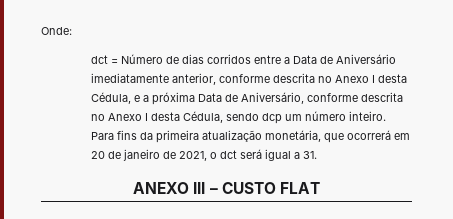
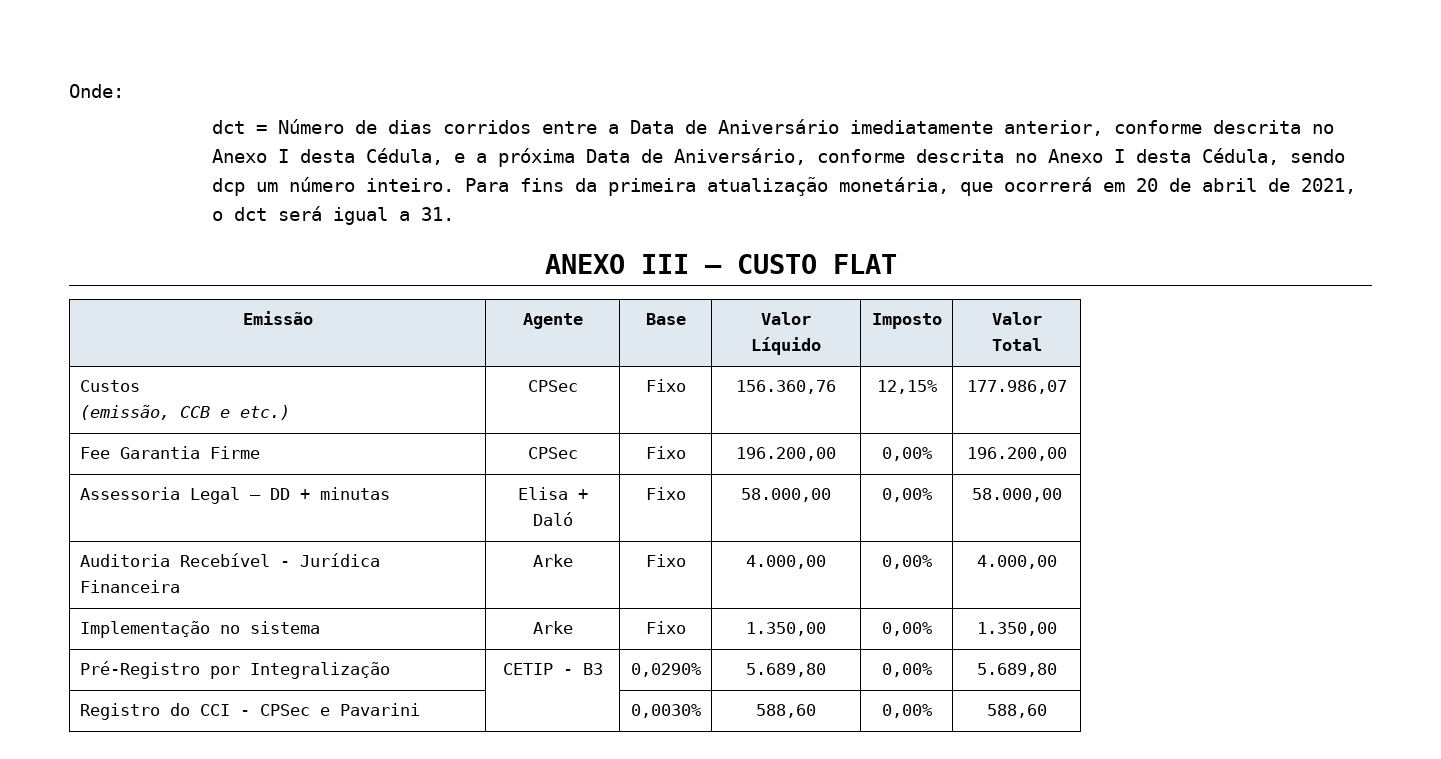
[123,149,161,161] janeiro -> [1201,178,1257,192] abril
(320, 188) none -> [242,311,313,325] [522,313,583,329] [645,313,686,325] [761,312,811,325] [751,337,821,355] [871,313,942,329] [991,312,1042,325] [991,338,1042,351] [79,380,140,392] [79,405,290,420] [527,380,578,392] [645,379,686,392] [736,380,836,394] [876,380,937,394] [966,380,1067,394] [79,446,260,459] [527,447,578,459] [645,446,686,459] [736,447,836,461] [881,447,932,461] [966,447,1067,461] [79,487,390,504] [517,487,588,500] [532,512,573,526] [645,487,686,500] [741,488,831,502] [881,488,932,502] [971,488,1062,502] [79,553,380,567] [79,580,180,593] [532,554,573,567] [645,554,686,567] [746,555,826,569] [881,555,932,569] [976,555,1057,569] [79,621,320,638] [532,621,573,634] [645,621,686,634] [746,622,826,636] [881,622,932,636] [976,622,1057,636] [79,661,390,679] [502,663,603,675] [630,663,701,677] [746,663,826,677] [881,663,932,677] [976,663,1057,677] [79,703,420,720] [630,704,701,718] [756,704,816,718] [881,704,932,718] [986,704,1047,718] // Emissão | Agente | Base | Valor Líquido | Imposto | Valor Total // Custos // (emissão, CCB e etc.) | CPSec | Fixo | 156.360,76 | 12,15% | 177.986,07 // Fee Garantia Firme | CPSec | Fixo | 196.200,00 | 0,00% | 196.200,00 // Assessoria Legal – DD + minutas | Elisa + Daló | Fixo | 58.000,00 | 0,00% | 58.000,00 // Auditoria Recebível - Jurídica Financeira | Arke | Fixo | 4.000,00 | 0,00% | 4.000,00 // Implementação no sistema | Arke | Fixo | 1.350,00 | 0,00% | 1.350,00 // Pré-Registro por Integralização | CETIP - B3 | 0,0290% | 5.689,80 | 0,00% | 5.689,80 // Registro do CCI - CPSec e Pavarini | | 0,0030% | 588,60 | 0,00% | 588,60

